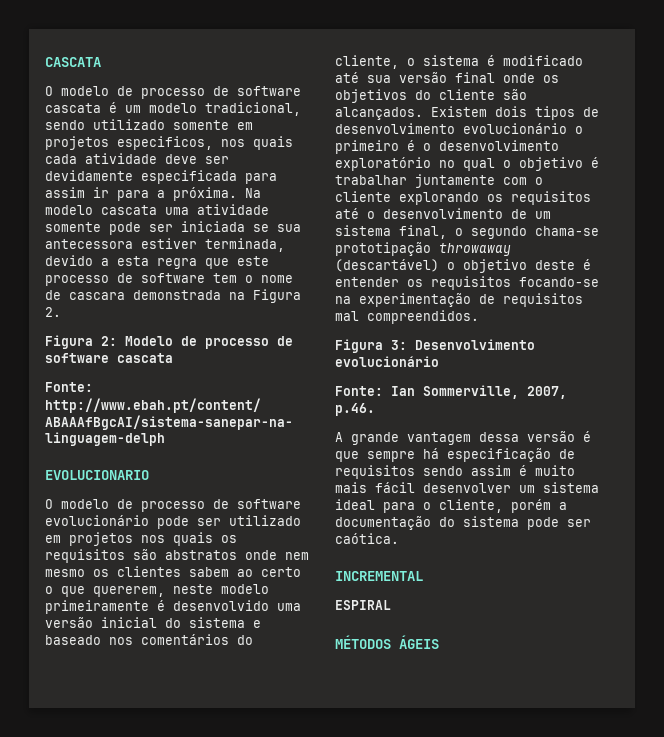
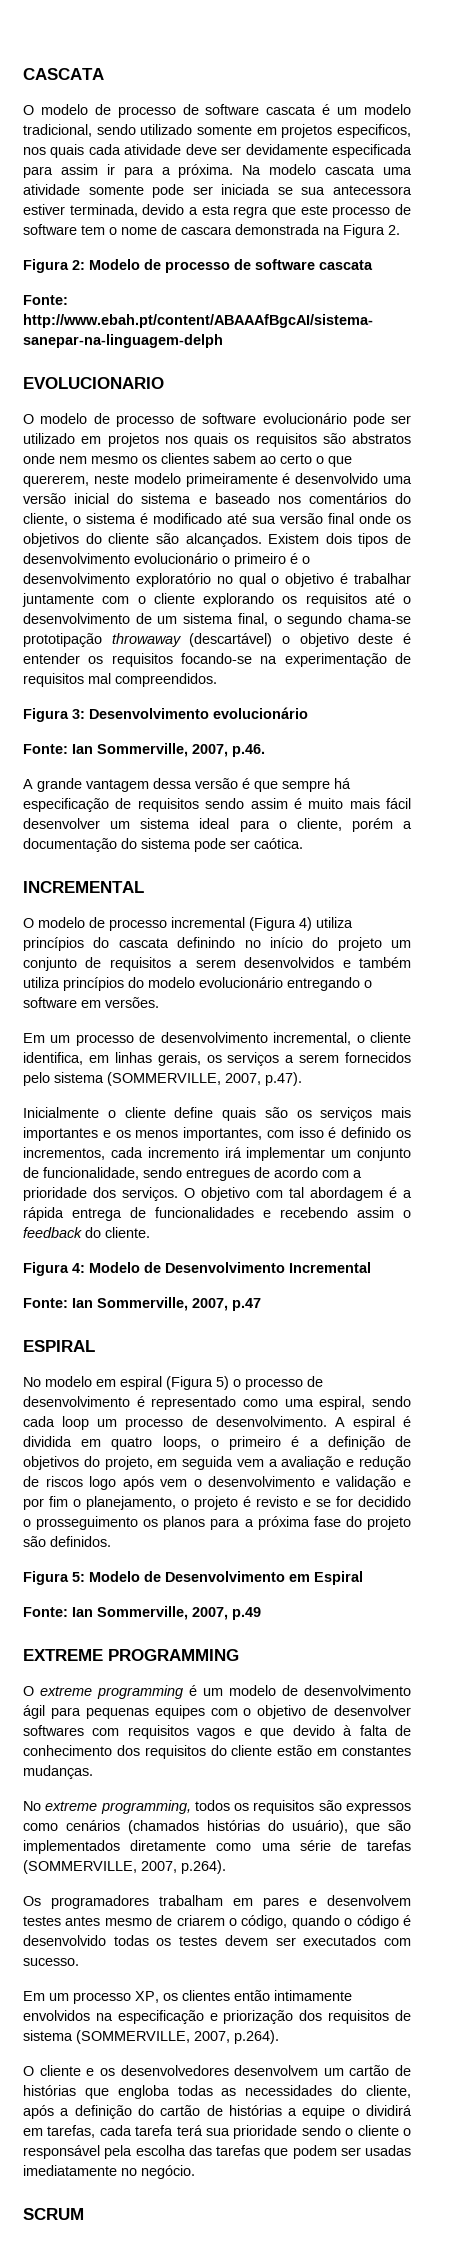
[335,600,391,610] [335,635,439,649] ESPIRAL // MÉTODOS ÁGEIS -> [23,917,353,931] [23,937,411,951] [23,957,411,971] [23,977,372,991] [23,997,159,1008] [23,1032,411,1046] [23,1052,411,1066] [23,1072,302,1086] [23,1107,411,1121] [23,1127,411,1141] [23,1147,411,1161] [23,1167,362,1181] [23,1187,412,1201] [23,1207,411,1221] [23,1227,150,1238] [23,1262,371,1276] [23,1297,261,1311] [23,1340,95,1352] [23,1376,323,1390] [23,1396,412,1410] [23,1416,411,1430] [23,1436,412,1450] [23,1456,411,1470] [23,1476,411,1490] [23,1496,411,1510] [23,1516,411,1530] [23,1536,111,1547] [23,1571,363,1585] [23,1606,261,1620] [23,1649,239,1661] [23,1685,411,1699] [23,1705,411,1719] [23,1725,412,1739] [23,1745,411,1759] [23,1765,93,1779] [23,1800,411,1814] [23,1820,411,1834] [23,1840,412,1854] [23,1860,226,1874] [23,1895,411,1909] [23,1915,411,1929] [23,1935,411,1946] [23,1958,79,1966] [23,1990,352,2004] [23,2010,411,2024] [23,2030,279,2044] [23,2065,411,2076] [23,2085,411,2099] [23,2105,413,2119] [23,2125,411,2139] [23,2145,411,2159] [23,2165,195,2179] [23,2208,84,2220] O modelo de processo incremental (Figura 4) utiliza princípios do cascata definindo no início do projeto um conjunto de requisitos a serem desenvolvidos e também utiliza princípios do modelo evolucionário entregando o software em versões. // Em um processo de desenvolvimento incremental, o cliente identifica, em linhas gerais, os serviços a serem fornecidos pelo sistema (SOMMERVILLE, 2007, p.47). // Inicialmente o cliente define quais são os serviços mais importantes e os menos importantes, com isso é definido os incrementos, cada incremento irá implementar um conjunto de funcionalidade, sendo entregues de acordo com a prioridade dos serviços. O objetivo com tal abordagem é a rápida entrega de funcionalidades e recebendo assim o feedback do cliente. // Figura 4: Modelo de Desenvolvimento Incremental // Fonte: Ian Sommerville, 2007, p.47 // ESPIRAL // No modelo em espiral (Figura 5) o processo de desenvolvimento é representado como uma espiral, sendo cada loop um processo de desenvolvimento. A espiral é dividida em quatro loops, o primeiro é a definição de objetivos do projeto, em seguida vem a avaliação e redução de riscos logo após vem o desenvolvimento e validação e por fim o planejamento, o projeto é revisto e se for decidido o prosseguimento os planos para a próxima fase do projeto são definidos. // Figura 5: Modelo de Desenvolvimento em Espiral // Fonte: Ian Sommerville, 2007, p.49 // EXTREME PROGRAMMING // O extreme programming é um modelo de desenvolvimento ágil para pequenas equipes com o objetivo de desenvolver softwares com requisitos vagos e que devido à falta de conhecimento dos requisitos do cliente estão em constantes mudanças. // No extreme programming, todos os requisitos são expressos como cenários (chamados histórias do usuário), que são implementados diretamente como uma série de tarefas (SOMMERVILLE, 2007, p.264). // Os programadores trabalham em pares e desenvolvem testes antes mesmo de criarem o código, quando o código é desenvolvido todas os testes devem ser executados com sucesso. // Em um processo XP, os clientes então intimamente envolvidos na especificação e priorização dos requisitos de sistema (SOMMERVILLE, 2007, p.264). // O cliente e os desenvolvedores desenvolvem um cartão de histórias que engloba todas as necessidades do cliente, após a definição do cartão de histórias a equipe o dividirá em tarefas, cada tarefa terá sua prioridade sendo o cliente o responsável pela escolha das tarefas que podem ser usadas imediatamente no negócio. // SCRUM

